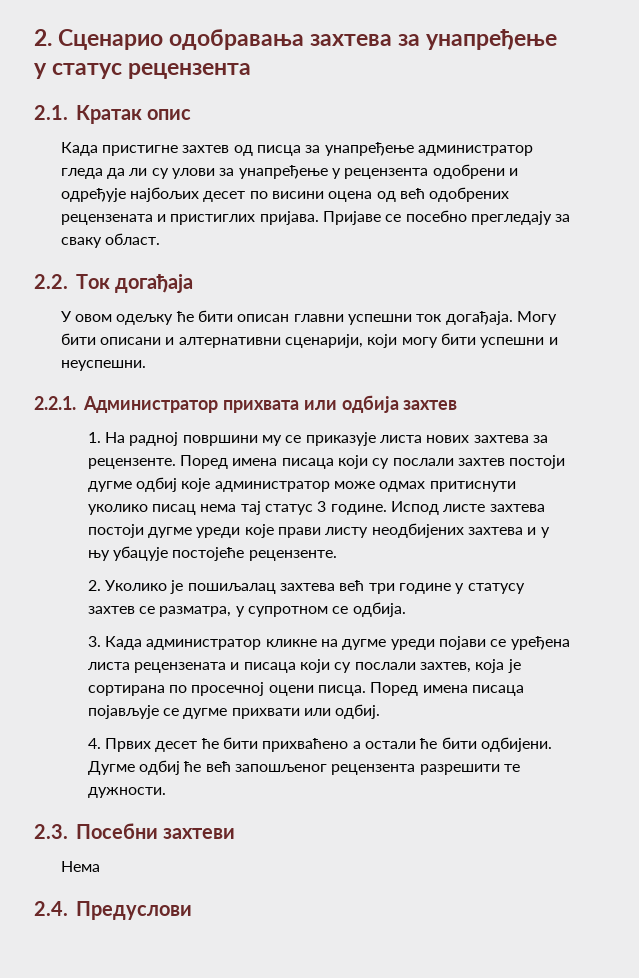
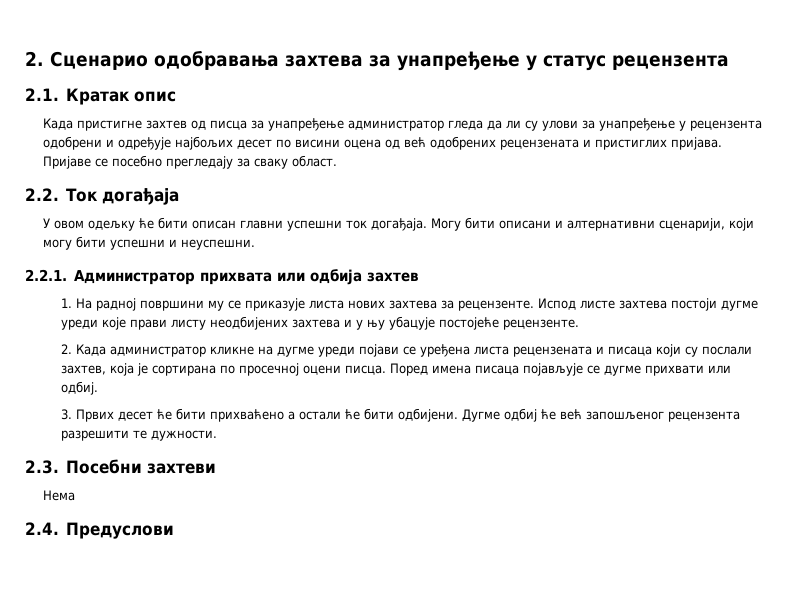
[179,455,566,469] [87,477,516,492] [87,501,387,515] Поред имена писаца који су послали захтев постоји дугме одбиј које администратор може одмах притиснути уколико писац нема тај статус 3 године. -> (535, 305) none
[104,580,525,594] [87,602,406,617] [87,636,101,647] Уколико је пошиљалац захтева већ три године у статусу захтев се разматра, у супротном се одбија. // 3. -> (73, 349) none
[87,738,101,749] 4. -> [61,409,73,420] 3.

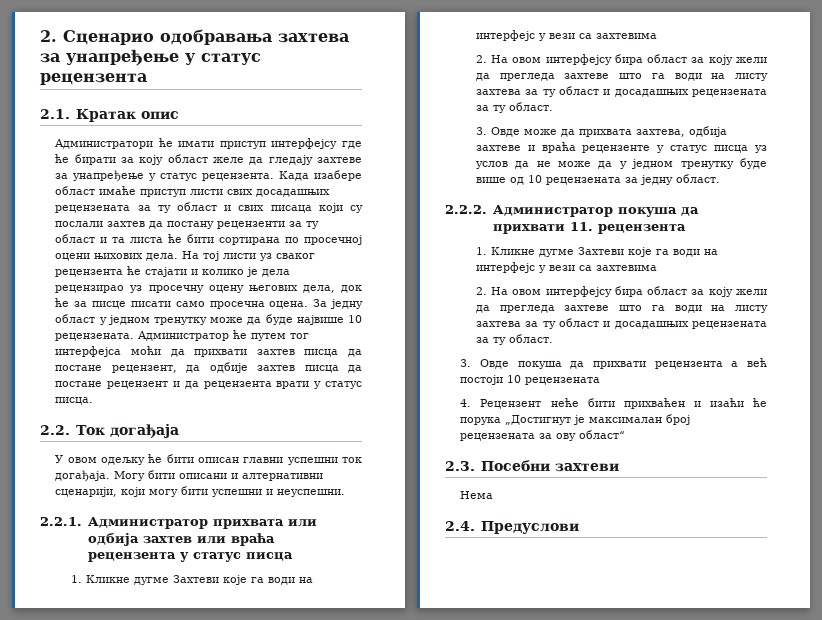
[43,118,763,131] [43,136,723,150] [43,155,338,169] Када пристигне захтев од писца за унапређење администратор гледа да ли су улови за унапређење у рецензента одобрени и одређује најбољих десет по висини оцена од већ одобрених рецензената и пристиглих пријава. Пријаве се посебно прегледају за сваку област. -> [55,138,362,149] [55,154,362,165] [55,170,362,182] [55,186,331,197] [55,202,363,213] [55,221,320,229] [55,234,362,245] [55,251,316,261] [55,266,291,277] [55,285,362,293] [55,298,363,309] [55,314,362,325] [55,330,310,341] [55,346,362,357] [55,362,362,373] [55,381,362,389] [55,397,94,405] Администратори ће имати приступ интерфејсу где ће бирати за коју област желе да гледају захтеве за унапређење у статус рецензента. Када изабере област имаће приступ листи свих досадашњих рецензената за ту област и свих писаца који су послали захтев да постану рецензенти за ту област и та листа ће бити сортирана по просечној оцени њихових дела. На тој листи уз сваког рецензента ће стајати и колико је дела рецензирао уз просечну оцену његових дела, док ће за писце писати само просечна оцена. За једну област у једном тренутку може да буде највише 10 рецензената. Администратор ће путем тог интерфејса моћи да прихвати захтев писца да постане рецензент, да одбије захтев писца да постане рецензент и да рецензента врати у статус писца.
[61,298,759,311] [61,316,580,330] [61,344,753,357] [61,363,732,376] [61,381,99,395] [61,408,741,422] [61,430,218,441] // 1. На радној површини му се приказује листа нових захтева за рецензенте. Испод листе захтева постоји дугме уреди које прави листу неодбијених захтева и у њу убацује постојеће рецензенте. // 2. Када администратор кликне на дугме уреди појави се уређена листа рецензената и писаца који су послали захтев, која је сортирана по просечној оцени писца. Поред имена писаца појављује се дугме прихвати или одбиј. // 3. Првих десет ће бити прихваћено а остали ће бити одбијени. Дугме одбиј ће већ запошљеног рецензента разрешити те дужности. -> [196,533,275,546] [87,552,293,562] [70,575,313,585] [475,30,657,41] [475,54,767,65] [475,73,768,81] [475,86,767,97] [475,102,553,113] [475,126,727,137] [475,142,767,153] [475,158,767,169] [475,174,720,185] [445,205,699,217] [492,222,686,234] [475,247,718,257] [475,262,657,273] [475,286,767,297] [475,305,768,313] [475,318,767,329] [475,334,553,345] [460,358,767,369] [460,375,601,385] [460,398,767,409] [460,414,691,425] [460,430,626,441] или враћа рецензента у статус писца // 1. Кликне дугме Захтеви које га води на интерфејс у вези са захтевима // 2. На овом интерфејсу бира област за коју жели да прегледа захтеве што га води на листу захтева за ту област и досадашњих рецензената за ту област. // 3. Овде може да прихвата захтева, одбија захтеве и враћа рецензенте у статус писца уз услов да не може да у једном тренутку буде више од 10 рецензената за једну област. // 2.2.2. Администратор покуша да прихвати 11. рецензента // 1. Кликне дугме Захтеви које га води на интерфејс у вези са захтевима // 2. На овом интерфејсу бира област за коју жели да прегледа захтеве што га води на листу захтева за ту област и досадашњих рецензената за ту област. // 3. Овде покуша да прихвати рецензента а већ постоји 10 рецензената // 4. Рецензент неће бити прихваћен и изаћи ће порука „Достигнут је максималан број рецензената за ову област“

